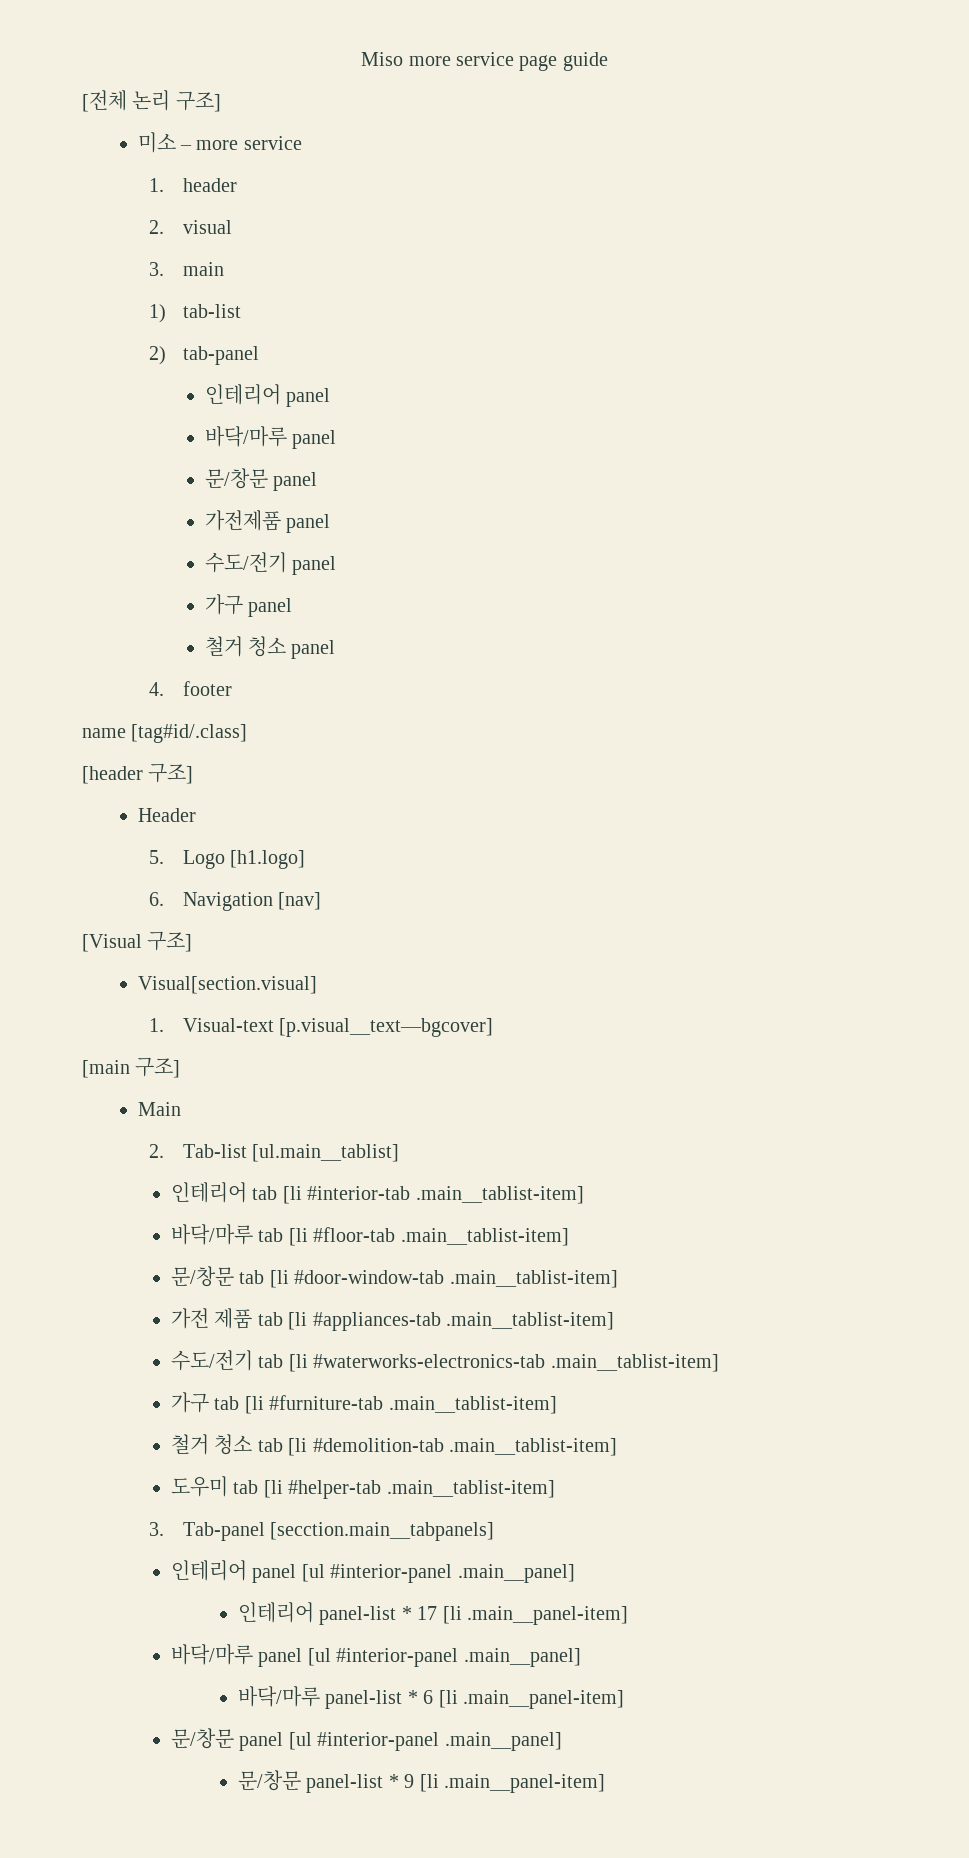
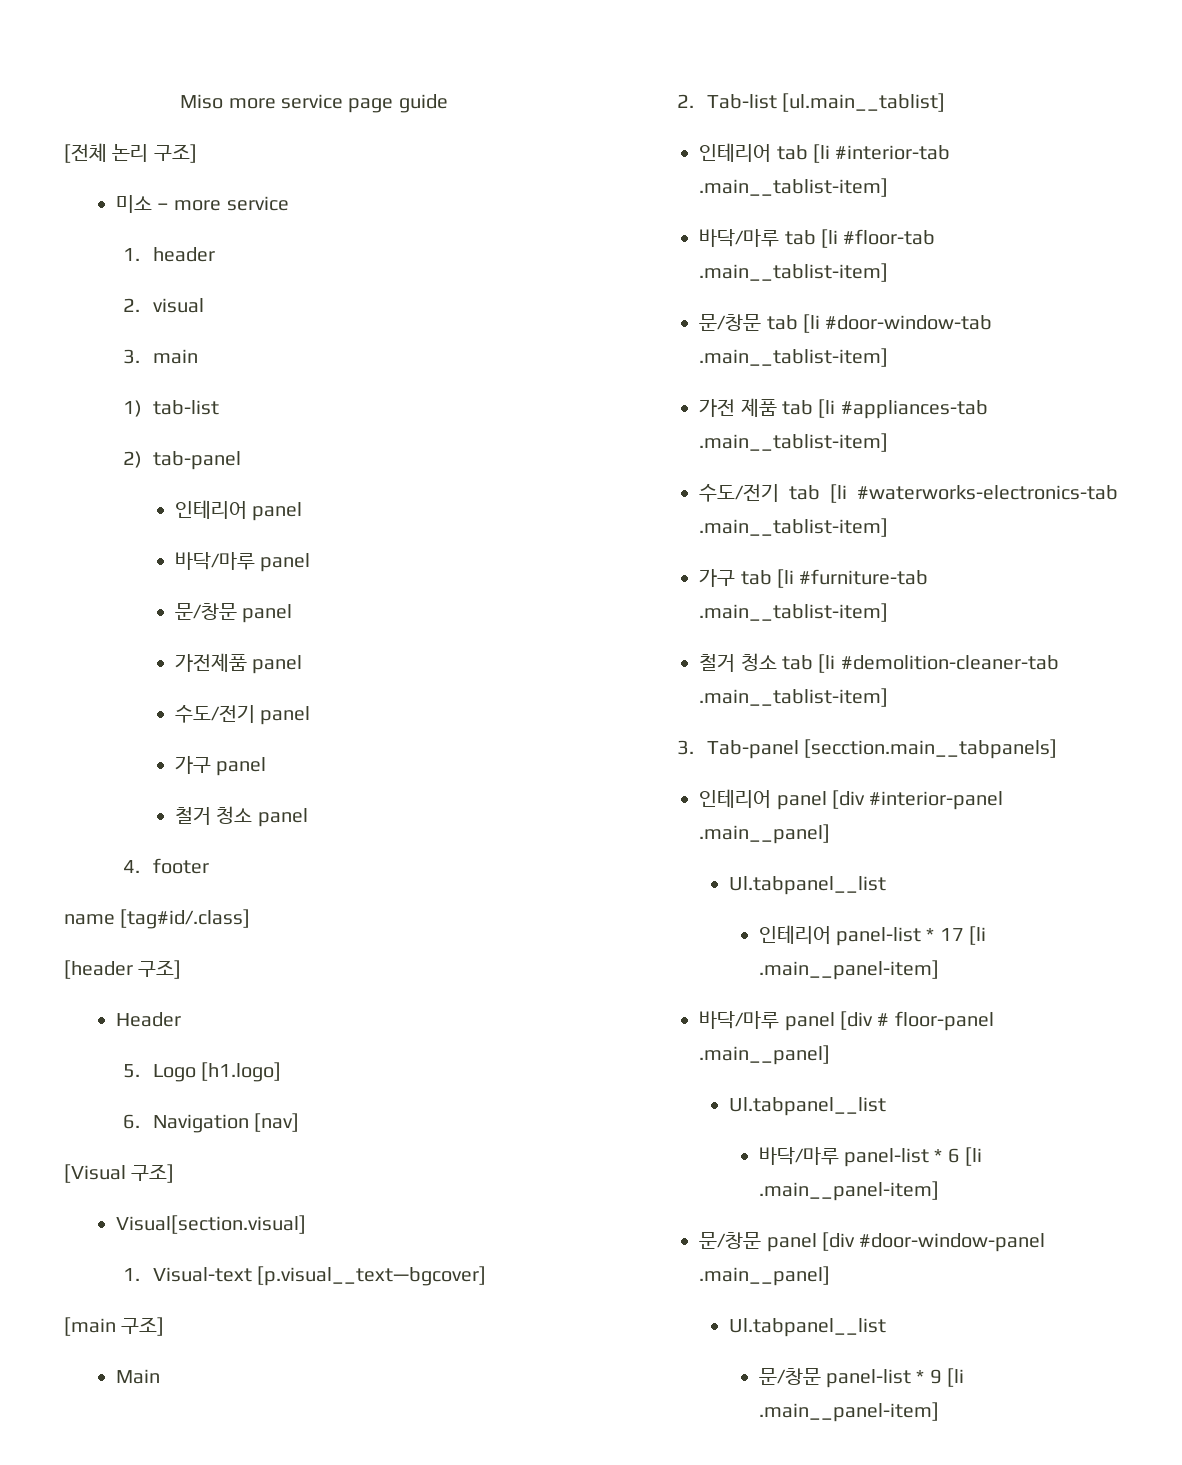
[312,1438,618,1456] [171,1476,382,1499] #demolition-tab .main__tablist-item] // 도우미 tab [li #helper-tab -> [840,655,1059,670] #demolition-cleaner-tab
[301,1564,575,1583] [ul #interior-panel .main__panel] -> [832,790,1004,810] [699,824,831,844] [728,876,886,895] [div #interior-panel .main__panel] // Ul.tabpanel__list
[307,1648,581,1667] [ul #interior-panel .main__panel] -> [840,1011,994,1031] [699,1045,831,1065] [728,1097,886,1116] [div # floor-panel .main__panel] // Ul.tabpanel__list
[288,1732,562,1751] [ul #interior-panel .main__panel] -> [822,1232,1046,1252] [699,1266,831,1286] [728,1318,886,1337] [div #door-window-panel .main__panel] // Ul.tabpanel__list

